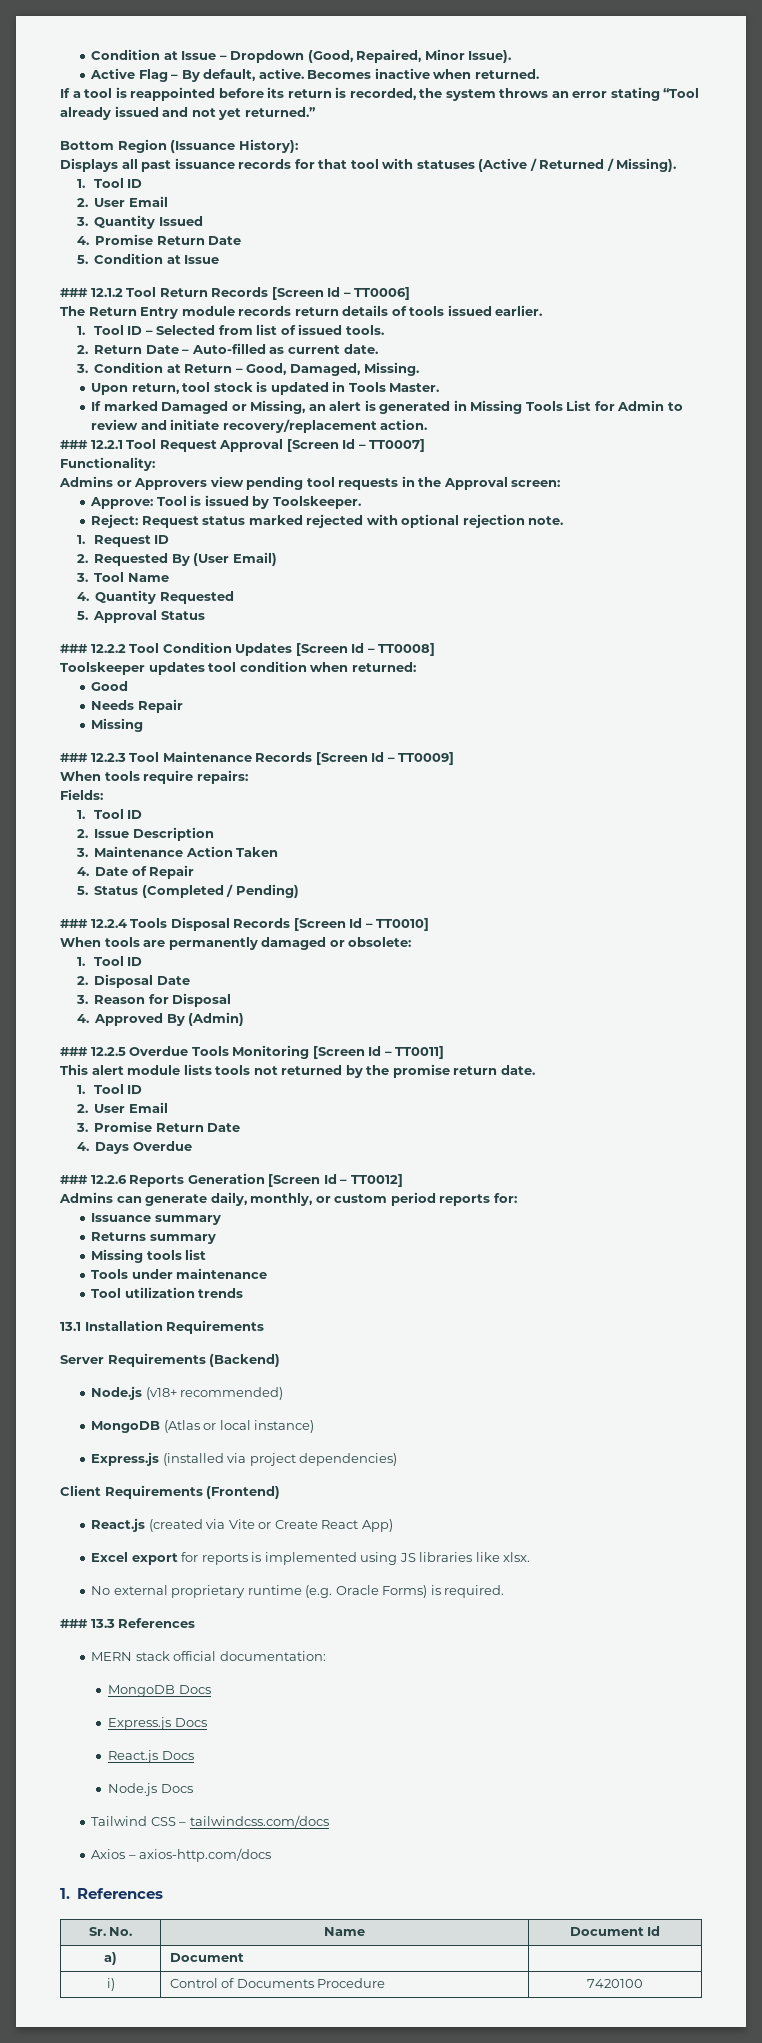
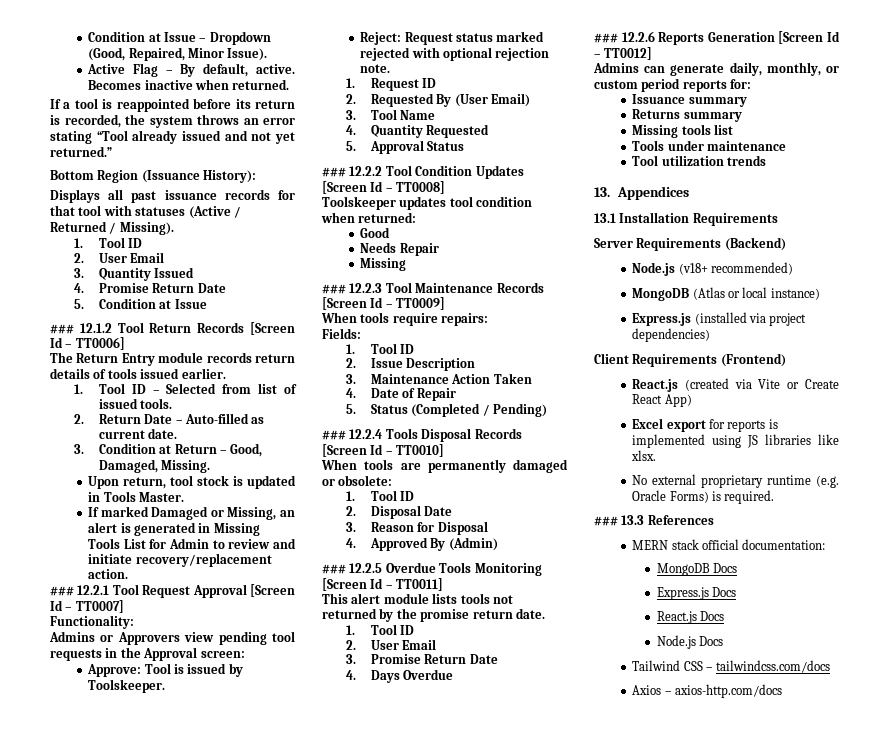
(244, 1293) none -> [594,186,690,200] // 13. Appendices
[60,1888,163,1899] [88,1927,133,1936] [324,1927,365,1936] [569,1926,661,1936] [104,1952,117,1965] [169,1953,244,1962] [106,1978,115,1991] [169,1978,386,1988] [587,1979,643,1988] // 1. References // Sr. No. | Name | Document Id // a) | Document | // i) | Control of Documents Procedure | 7420100 -> (782, 691) none

